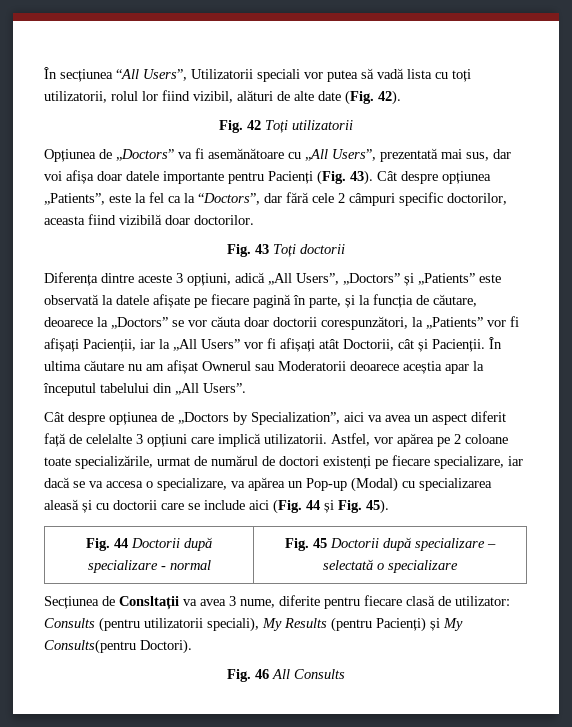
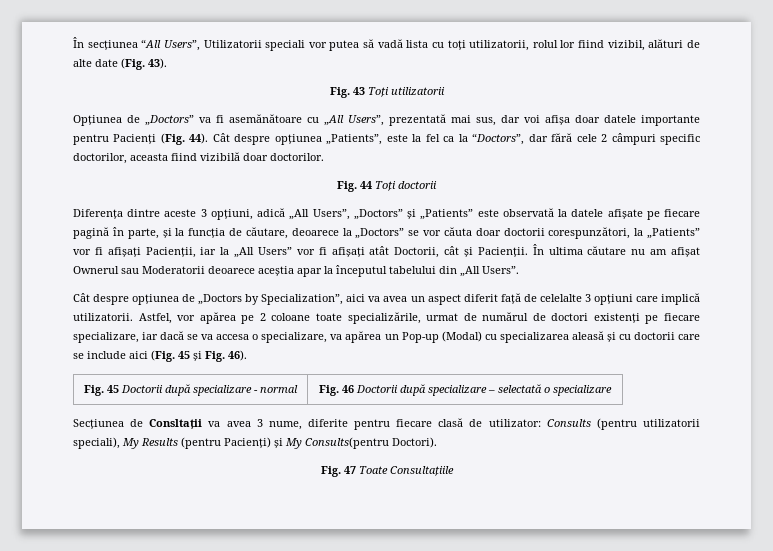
[378,90,401,105] [219,120,261,133] 42). // Fig. 42 -> [148,58,167,69] [329,87,365,98] 43). // Fig. 43
[350,170,373,185] 43). -> [189,133,209,144] 44).
[255,244,269,254] 43 -> [360,181,372,189] 44
[306,500,320,510] 44 -> [178,351,190,359] 45
[366,499,389,514] [86,538,128,551] 45). // Fig. 44 -> [228,350,247,361] [84,385,119,396] 46). // Fig. 45
[312,538,327,548] 45 -> [342,385,355,393] 46
[255,669,345,679] 46 All Consults -> [343,466,454,476] 47 Toate Consultațiile

